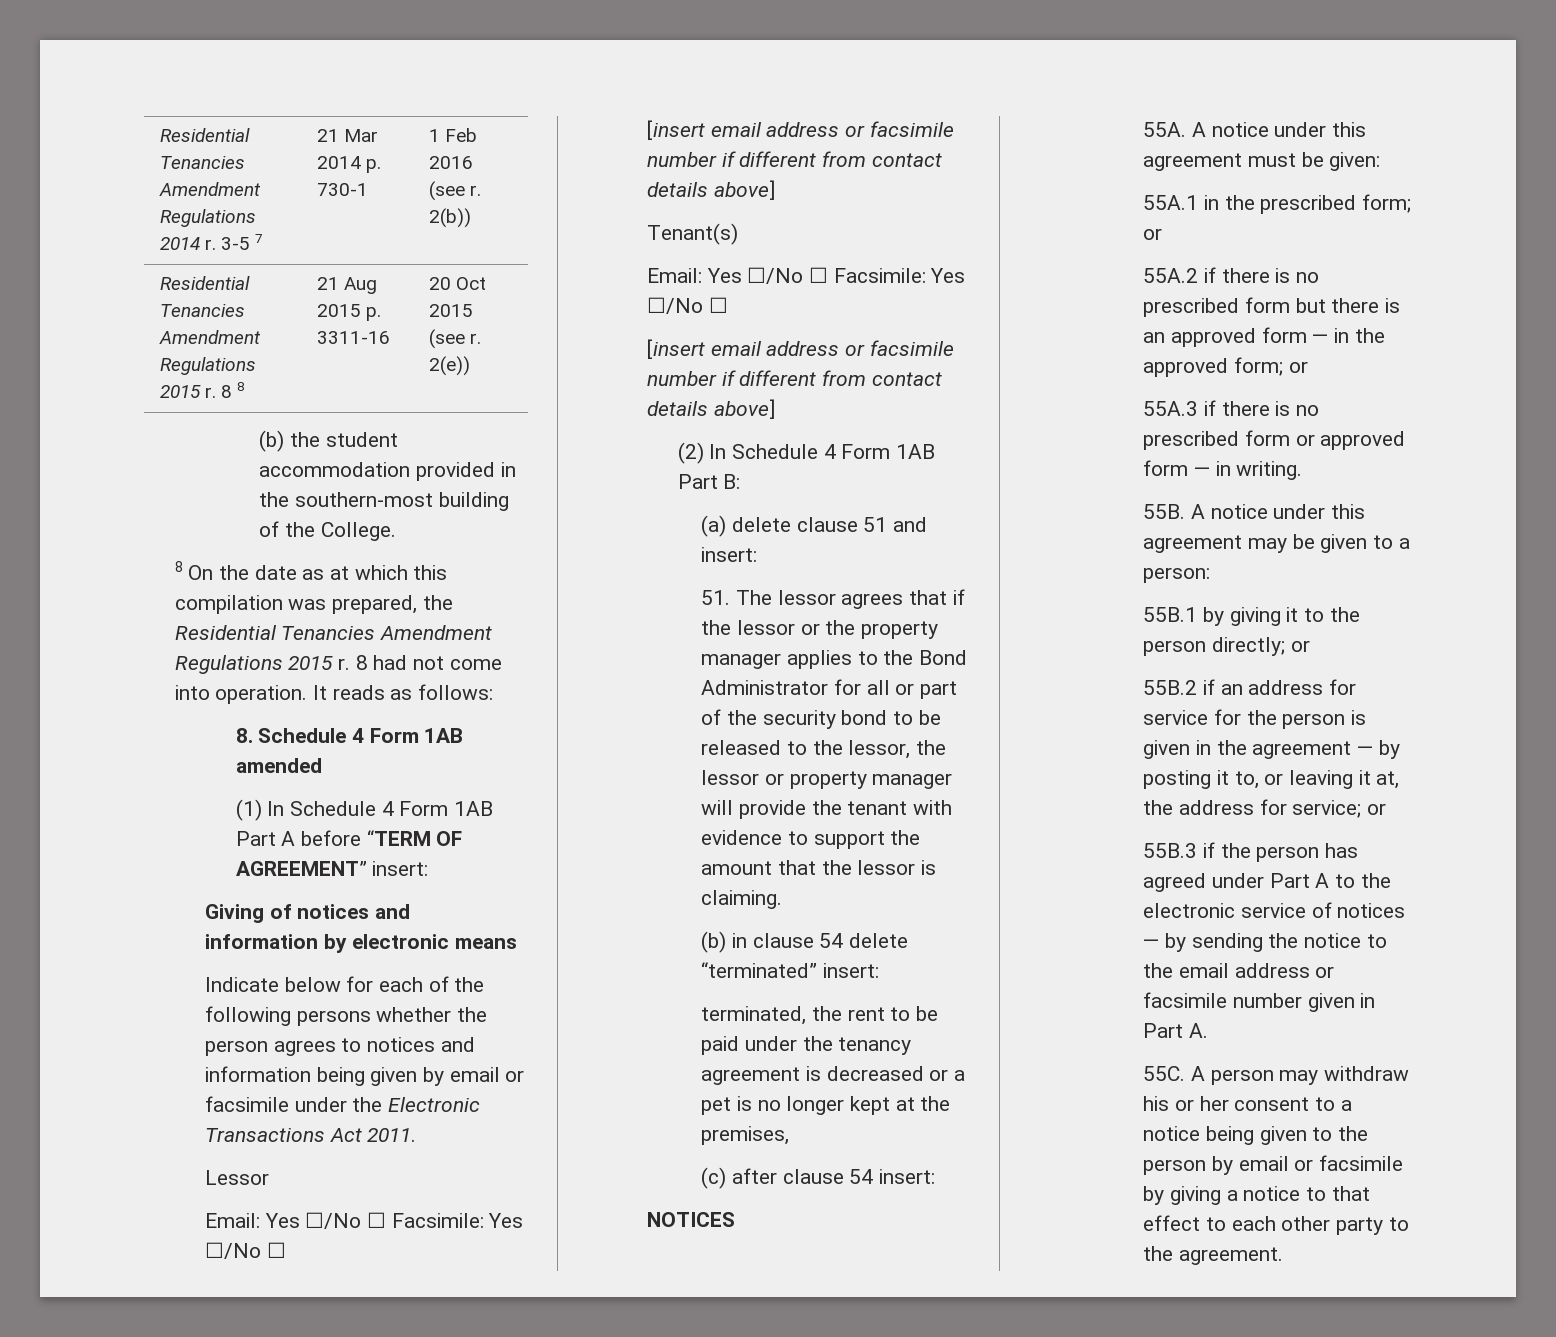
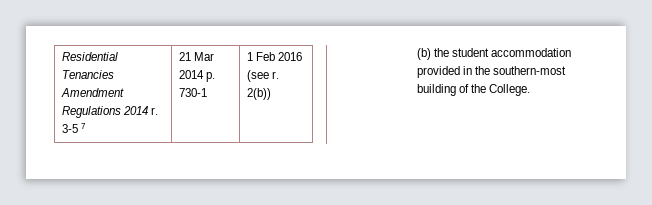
[160,276,251,290] [160,304,246,317] [159,330,262,344] [160,357,257,375] [160,382,246,398] [317,277,378,294] [317,304,382,321] [317,331,391,344] [429,277,487,290] [429,304,474,317] [429,329,482,349] [429,356,471,376] // Residential Tenancies Amendment Regulations 2015 r. 8 8 | 21 Aug 2015 p. 3311-16 | 20 Oct 2015 (see r. 2(e)) -> (272, 94) none
[174,561,448,580] [174,595,453,614] [174,625,492,640] [174,655,502,674] [174,684,493,704] [235,728,464,743] [235,758,322,773] [235,799,493,821] [235,830,463,846] [235,861,429,876] [205,904,411,923] [205,934,518,953] [205,976,485,992] [205,1006,488,1026] [205,1037,475,1056] [205,1066,525,1086] [205,1096,481,1112] [205,1128,417,1142] [205,1170,270,1185] [205,1212,524,1229] [205,1242,286,1259] [647,120,954,140] [647,151,942,167] [647,180,775,200] [647,223,739,245] [647,267,966,284] [647,297,728,314] [647,339,954,359] [647,370,942,386] [647,399,775,419] [677,442,935,464] [677,474,741,489] [701,515,927,537] [701,547,758,562] [701,589,965,609] [701,620,938,639] [701,650,967,669] [701,679,957,699] [701,709,941,729] [701,740,946,759] [701,770,953,789] [701,800,952,819] [701,830,921,849] [701,860,936,875] [701,890,783,909] [701,931,908,953] [701,962,879,978] [701,1006,938,1025] [701,1036,912,1055] [701,1066,965,1085] [701,1096,951,1115] [701,1126,790,1145] [701,1167,935,1189] [647,1212,736,1227] [1143,122,1366,137] [1143,152,1381,171] [1143,194,1411,214] [1143,228,1163,240] [1143,267,1319,283] [1143,297,1400,317] [1143,327,1385,347] [1143,357,1308,377] [1143,400,1319,416] [1143,430,1406,450] [1143,460,1303,480] [1143,504,1365,519] [1143,534,1410,553] [1143,567,1211,583] [1143,607,1360,626] [1143,637,1310,656] [1143,679,1356,695] [1143,709,1366,729] [1143,740,1400,759] [1143,770,1400,789] [1143,799,1386,818] [1143,842,1358,862] [1143,873,1391,892] [1143,902,1406,918] [1143,933,1387,952] [1143,963,1335,978] [1143,992,1376,1012] [1143,1023,1208,1038] [1143,1066,1409,1085] [1143,1096,1352,1111] [1143,1126,1368,1145] [1143,1155,1403,1175] [1143,1186,1370,1205] [1143,1215,1409,1235] [1143,1246,1283,1265] // 8 On the date as at which this compilation was prepared, the Residential Tenancies Amendment Regulations 2015 r. 8 had not come into operation. It reads as follows: // 8. Schedule 4 Form 1AB amended // (1) In Schedule 4 Form 1AB Part A before “TERM OF AGREEMENT” insert: // Giving of notices and information by electronic means // Indicate below for each of the following persons whether the person agrees to notices and information being given by email or facsimile under the Electronic Transactions Act 2011. // Lessor // Email: Yes ☐/No ☐ Facsimile: Yes ☐/No ☐ // [insert email address or facsimile number if different from contact details above] // Tenant(s) // Email: Yes ☐/No ☐ Facsimile: Yes ☐/No ☐ // [insert email address or facsimile number if different from contact details above] // (2) In Schedule 4 Form 1AB Part B: // (a) delete clause 51 and insert: // 51. The lessor agrees that if the lessor or the property manager applies to the Bond Administrator for all or part of the security bond to be released to the lessor, the lessor or property manager will provide the tenant with evidence to support the amount that the lessor is claiming. // (b) in clause 54 delete “terminated” insert: // terminated, the rent to be paid under the tenancy agreement is decreased or a pet is no longer kept at the premises, // (c) after clause 54 insert: // NOTICES // 55A. A notice under this agreement must be given: // 55A.1 in the prescribed form; or // 55A.2 if there is no prescribed form but there is an approved form — in the approved form; or // 55A.3 if there is no prescribed form or approved form — in writing. // 55B. A notice under this agreement may be given to a person: // 55B.1 by giving it to the person directly; or // 55B.2 if an address for service for the person is given in the agreement — by posting it to, or leaving it at, the address for service; or // 55B.3 if the person has agreed under Part A to the electronic service of notices — by sending the notice to the email address or facsimile number given in Part A. // 55C. A person may withdraw his or her consent to a notice being given to the person by email or facsimile by giving a notice to that effect to each other party to the agreement. -> (531, 90) none

